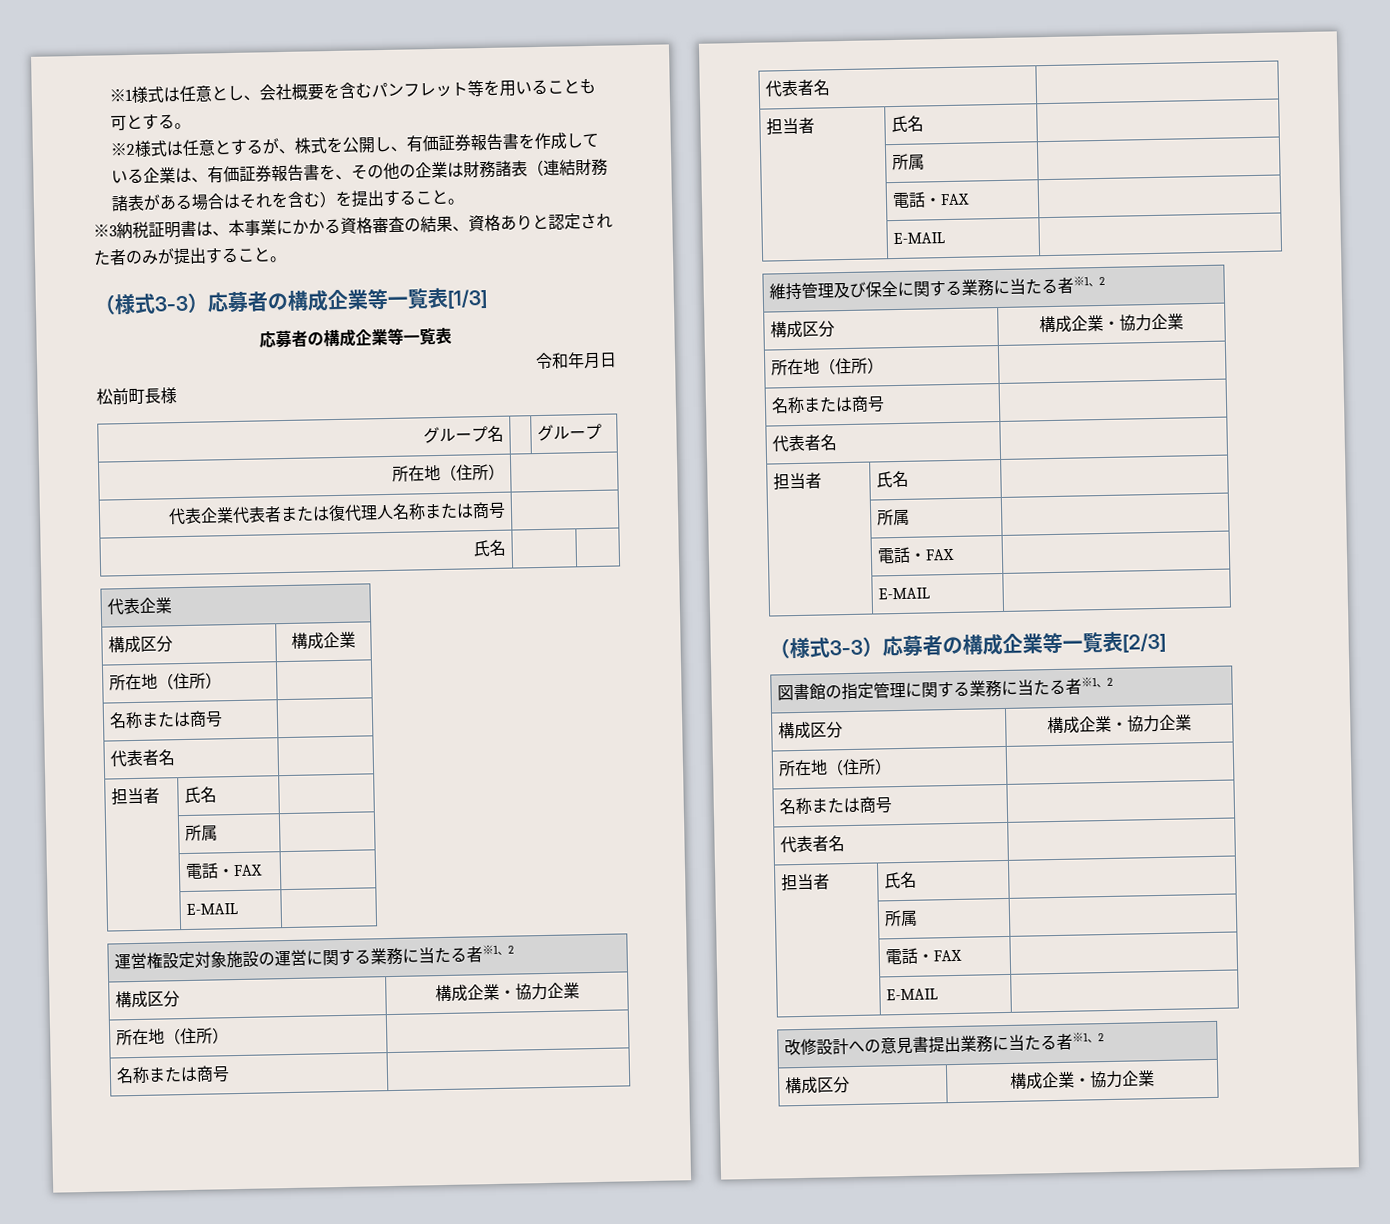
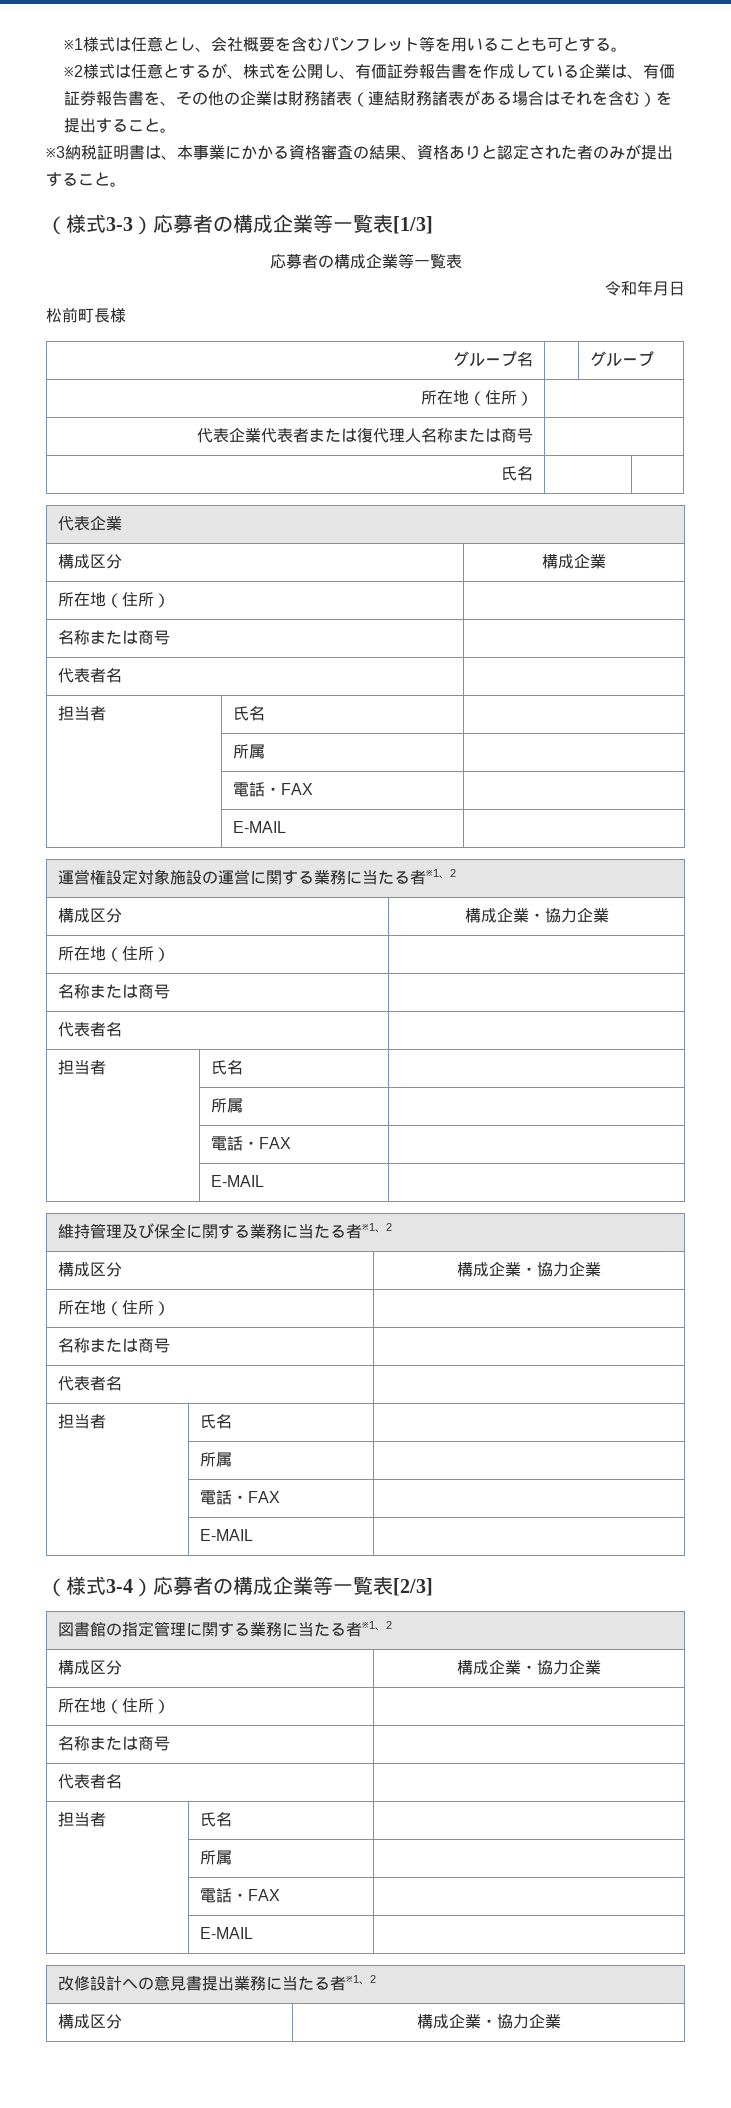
[829,639,863,656] 3-3 -> [106,1579,133,1593] 3-4

